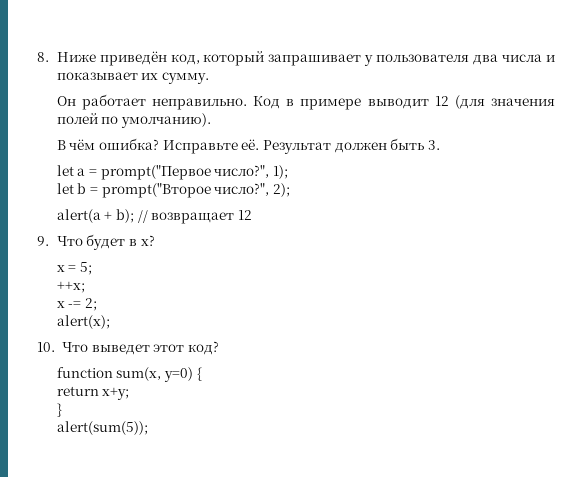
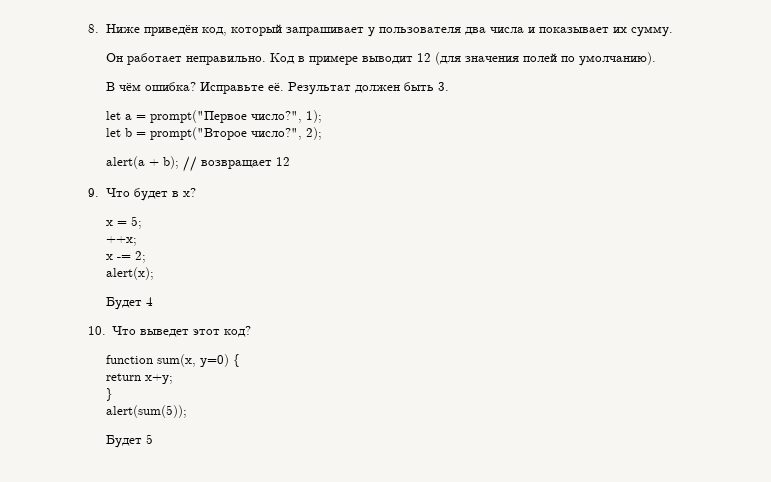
(110, 322) none -> [105,297,153,310] // Будет 4
(148, 428) none -> [105,434,153,448] // Будет 5

